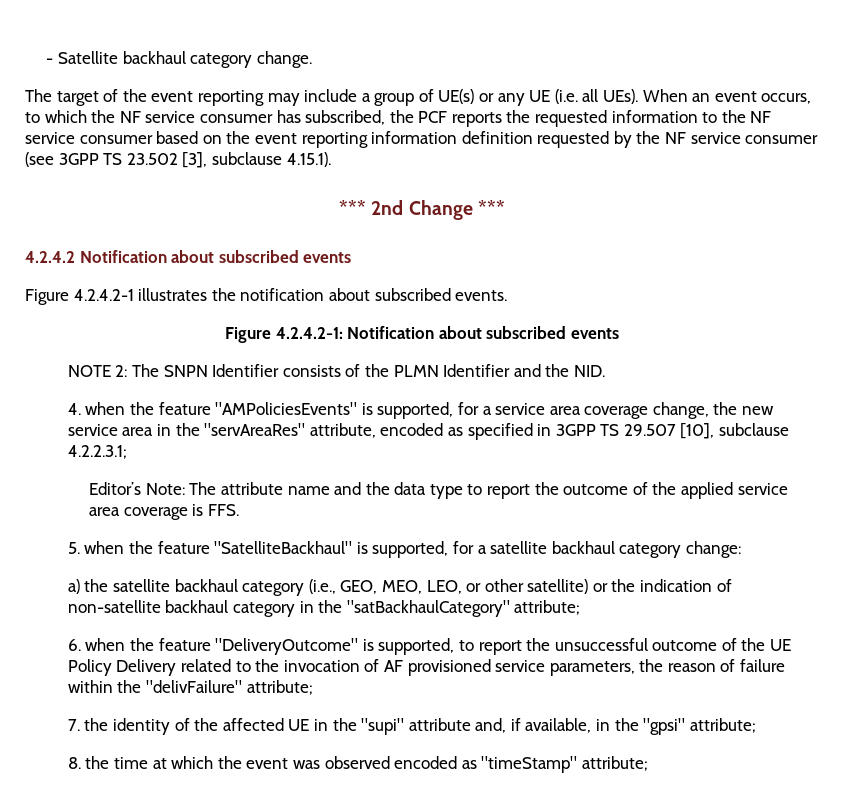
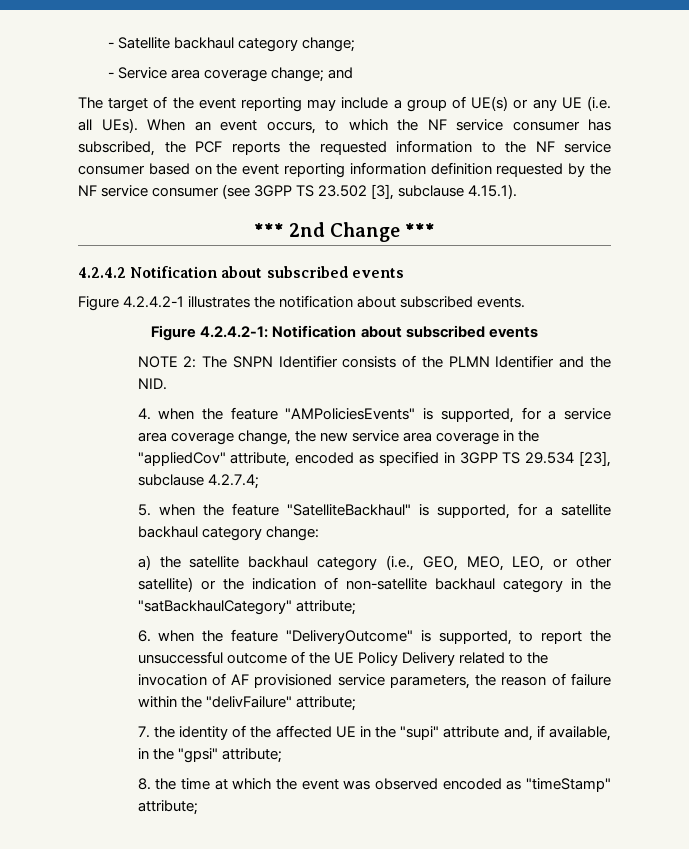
[256,51,312,68] change. -> [302,37,356,52] [107,67,354,82] change; // - Service area coverage change; and
[156,423,306,436] in the "servAreaRes" -> [436,430,540,445] [137,452,226,466] coverage in the "appliedCov"
[623,423,790,439] [67,445,127,459] [89,482,788,499] [89,504,239,520] 29.507 [10], subclause 4.2.2.3.1; // Editor’s Note: The attribute name and the data type to report the outcome of the applied service area coverage is FFS. -> [525,451,611,467] [137,474,259,489] 29.534 [23], subclause 4.2.7.4;

